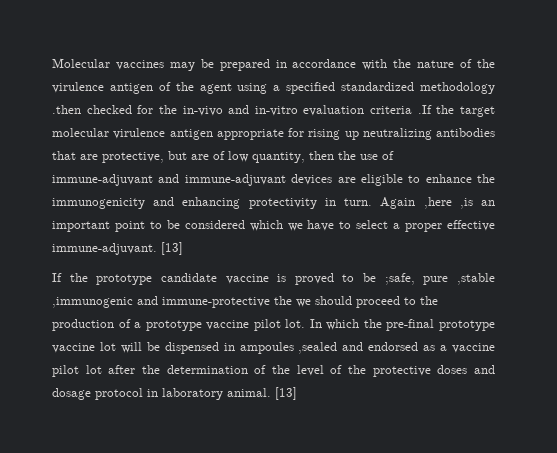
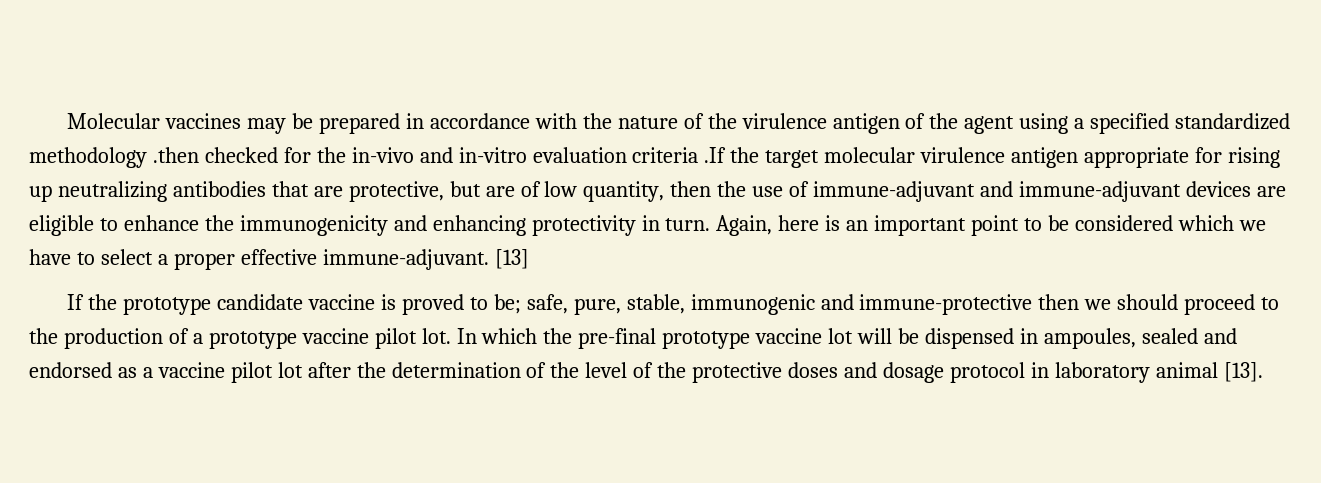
[380,197,473,209] Again ,here ,is -> [716,215,841,236] Again, here is
[363,273,495,285] [52,297,133,308] be ;safe, pure ,stable ,immunogenic -> [493,294,815,315] be; safe, pure, stable, immunogenic
[274,296,292,305] the -> [1038,294,1080,310] then
[239,342,338,354] ampoules ,sealed -> [1043,328,1198,349] ampoules, sealed
[227,387,297,400] animal. [13] -> [1155,362,1263,382] animal [13].

